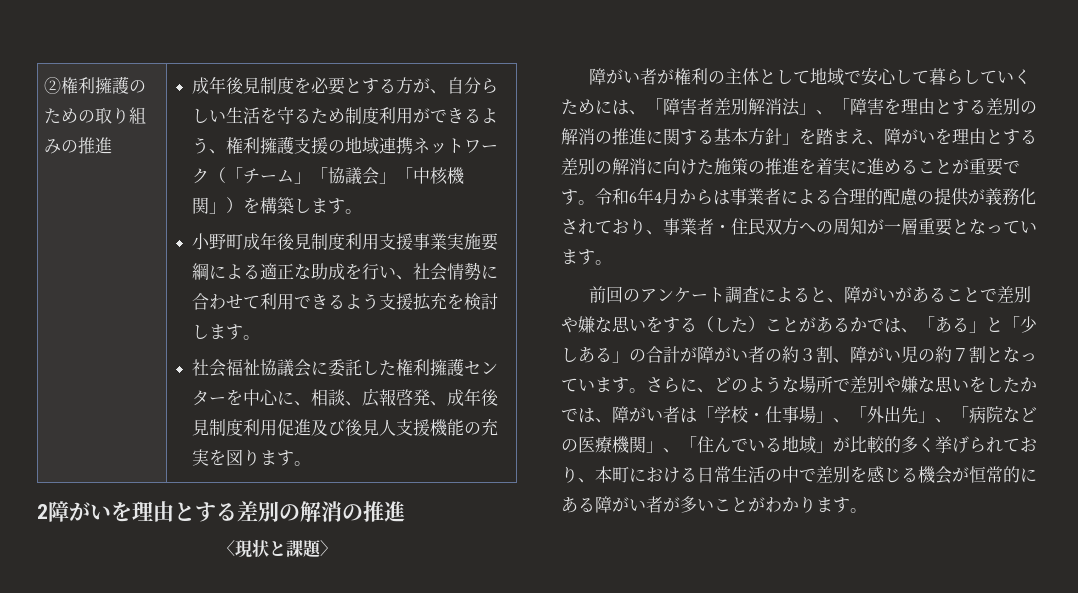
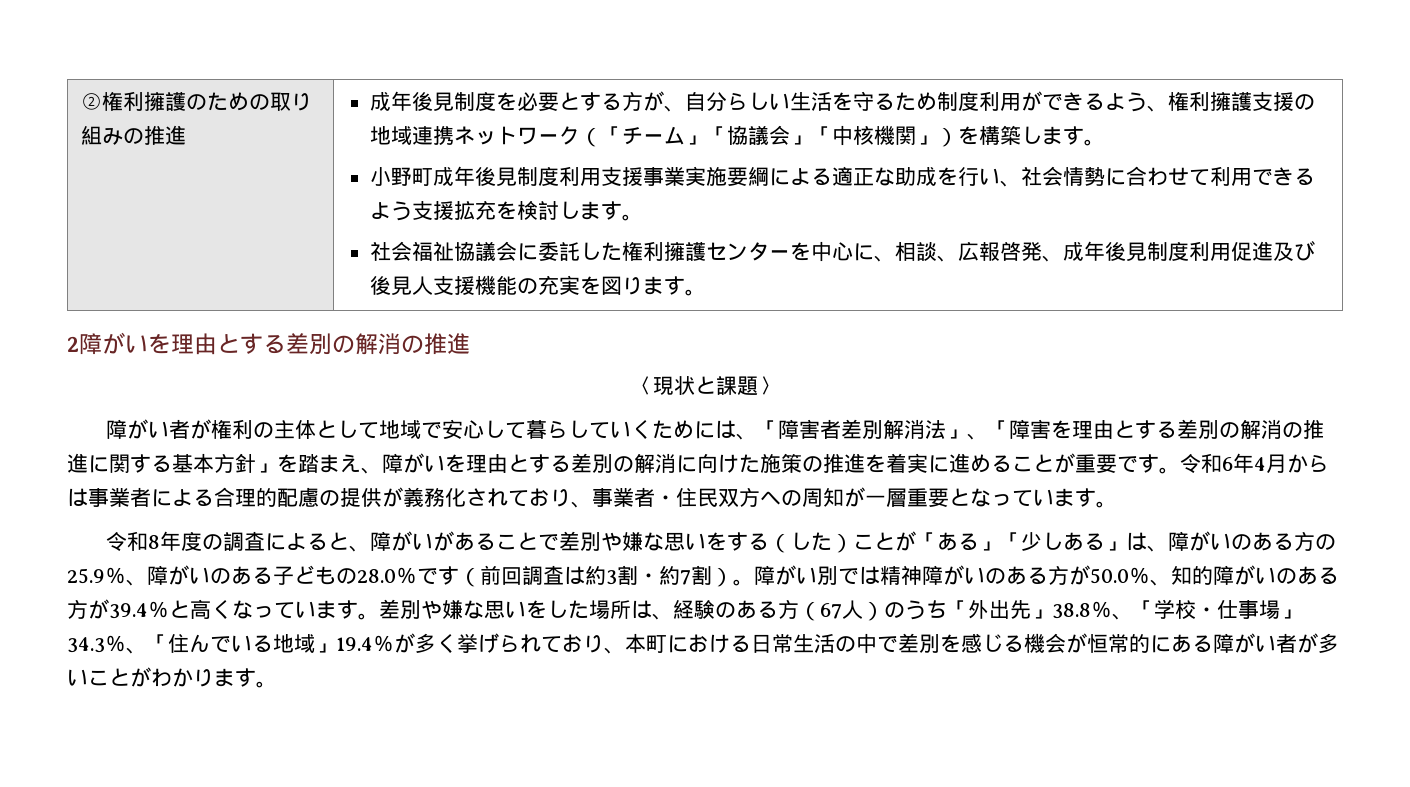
[588,286,725,303] 前回のアンケート -> [106,531,224,552] 令和8年度の
[816,317,918,333] あるかでは、 -> (917, 541) none
[986,317,1003,332] と -> (1001, 546) none
[629,346,1037,363] [561,376,850,393] の合計が障がい者の約３割、障がい児の約７割となっています。さらに、どのような場所で -> [1126,531,1337,552] [67,565,1339,587] [67,599,379,620] は、障がいのある方の25.9％、障がいのある子どもの28.0％です（前回調査は約3割・約7割）。障がい別では精神障がいのある方が50.0％、知的障がいのある方が39.4％と高くなっています。
[1020,377,1037,392] [561,406,1037,424] [561,436,663,453] かでは、障がい者は「学校・仕事場」、「外出先」、「病院などの医療機関」 -> [589,599,1301,621] [67,635,126,653] 場所は、経験のある方（67人）のうち「外出先」38.8％、「学校・仕事場」34.3％
[833,436,901,453] が比較的 -> [336,633,415,653] 19.4％が

